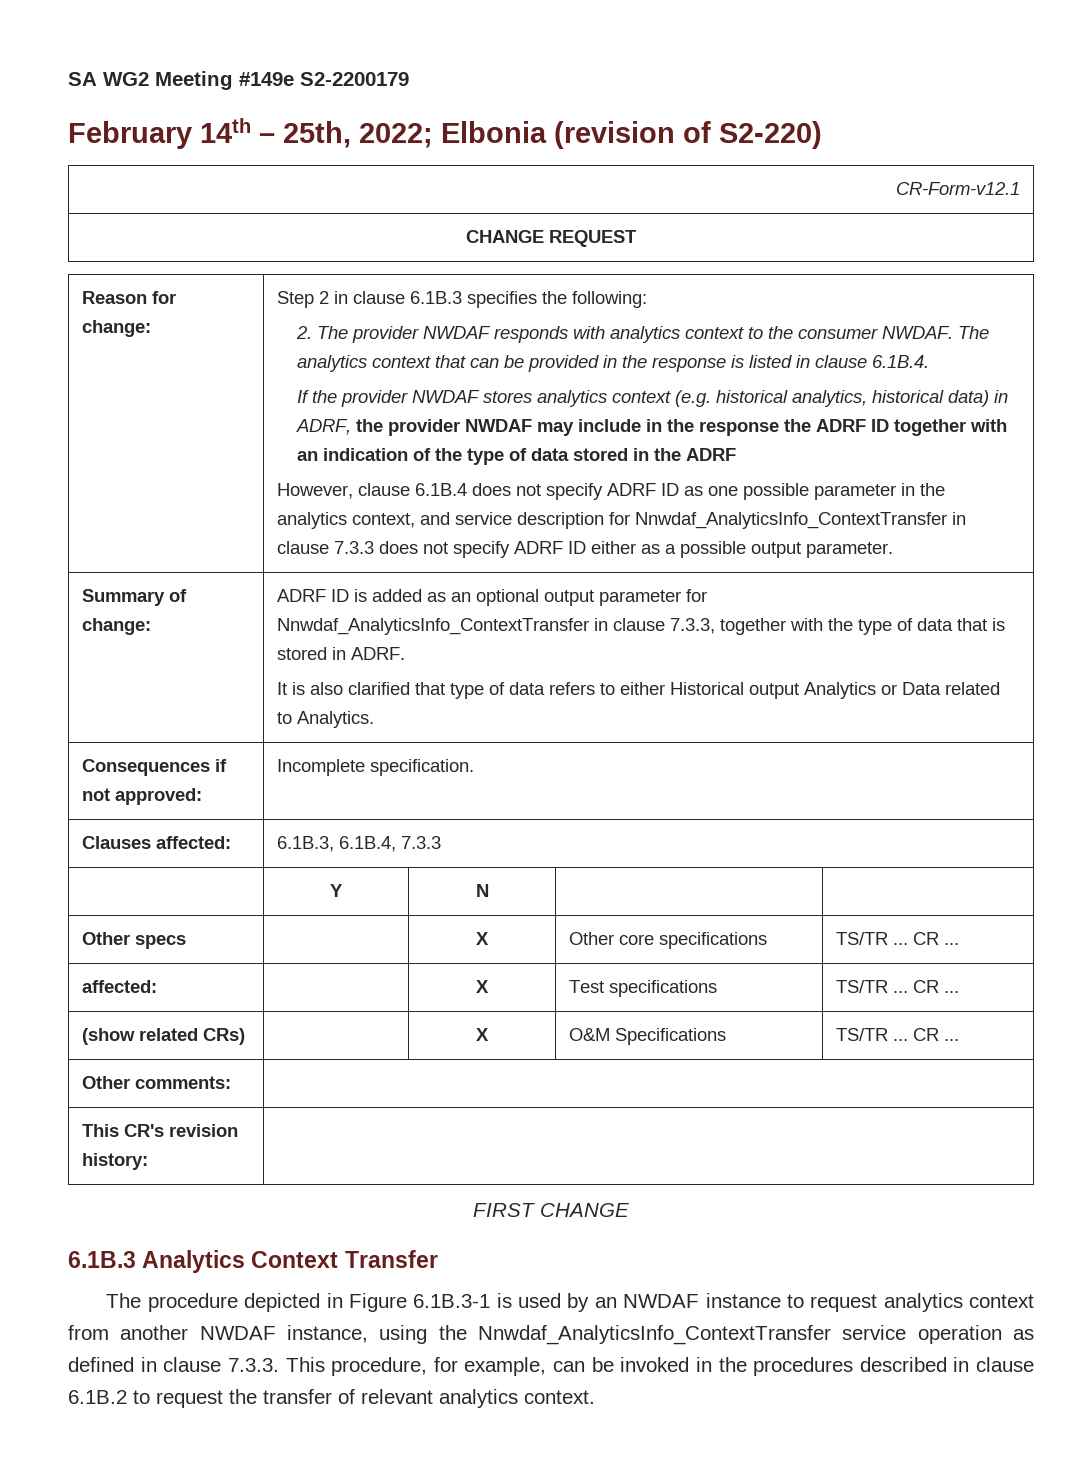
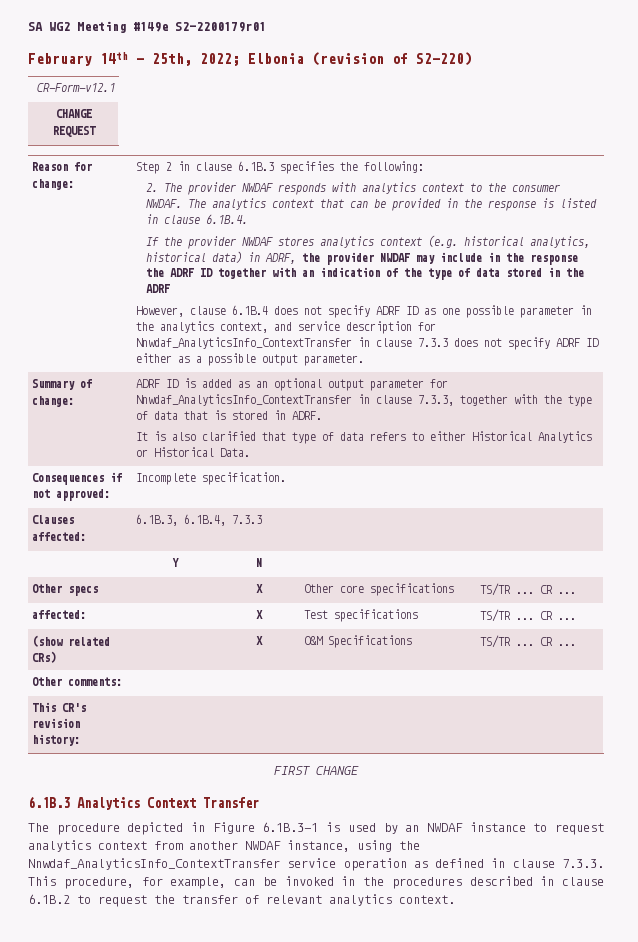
[300,72,409,86] S2-2200179 -> [175,22,266,32] S2-2200179r01
[749,683,800,699] output -> (533, 436) none
[902,682,1001,695] [277,711,375,728] Data related to Analytics. -> [154,447,251,457] Historical Data.

